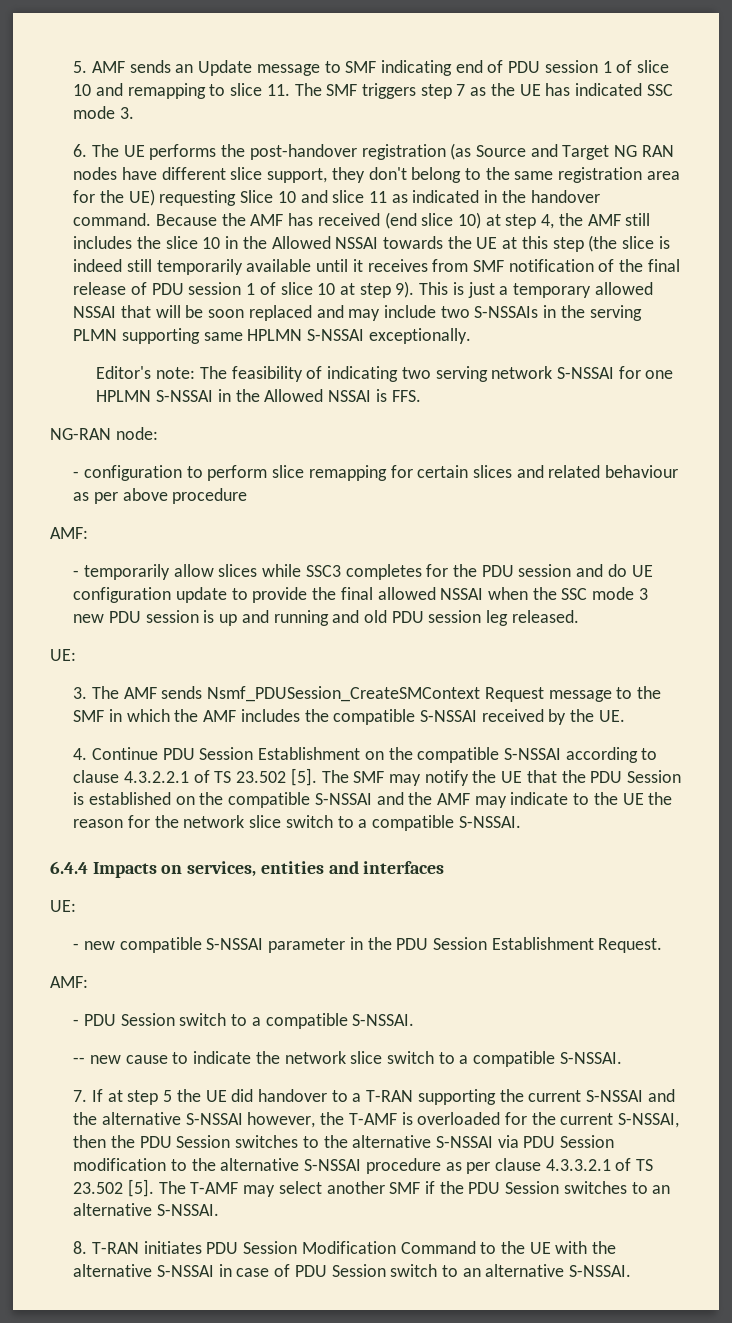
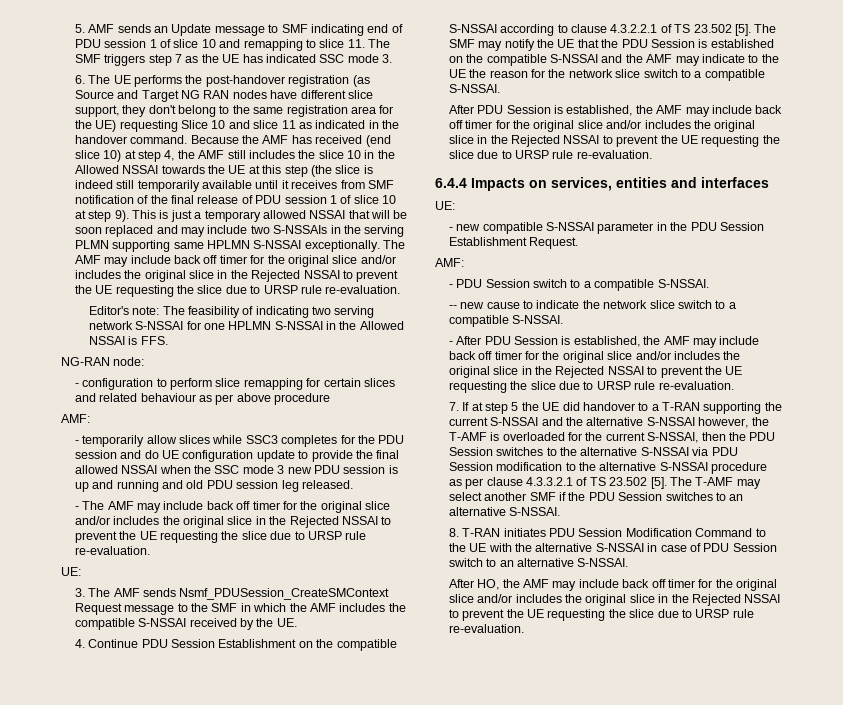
(471, 336) none -> [383,240,406,249] [74,255,396,267] [74,270,399,282] [74,285,401,297] The AMF may include back off timer for the original slice and/or includes the original slice in the Rejected NSSAI to prevent the UE requesting the slice due to URSP rule re-evaluation.
(579, 616) none -> [74,501,391,513] [74,516,392,528] [74,531,367,543] [74,546,150,555] // - The AMF may include back off timer for the original slice and/or includes the original slice in the Rejected NSSAI to prevent the UE requesting the slice due to URSP rule re-evaluation.
(521, 822) none -> [448,105,783,117] [448,120,756,132] [448,135,780,147] [448,150,652,159] // After PDU Session is established, the AMF may include back off timer for the original slice and/or includes the original slice in the Rejected NSSAI to prevent the UE requesting the slice due to URSP rule re-evaluation.
(622, 1058) none -> [448,336,760,348] [448,351,741,363] [448,366,743,378] [448,381,734,393] // - After PDU Session is established, the AMF may include back off timer for the original slice and/or includes the original slice in the Rejected NSSAI to prevent the UE requesting the slice due to URSP rule re-evaluation.
(632, 1271) none -> [448,579,778,591] [448,594,781,606] [448,609,754,621] [448,624,524,633] // After HO, the AMF may include back off timer for the original slice and/or includes the original slice in the Rejected NSSAI to prevent the UE requesting the slice due to URSP rule re-evaluation.

